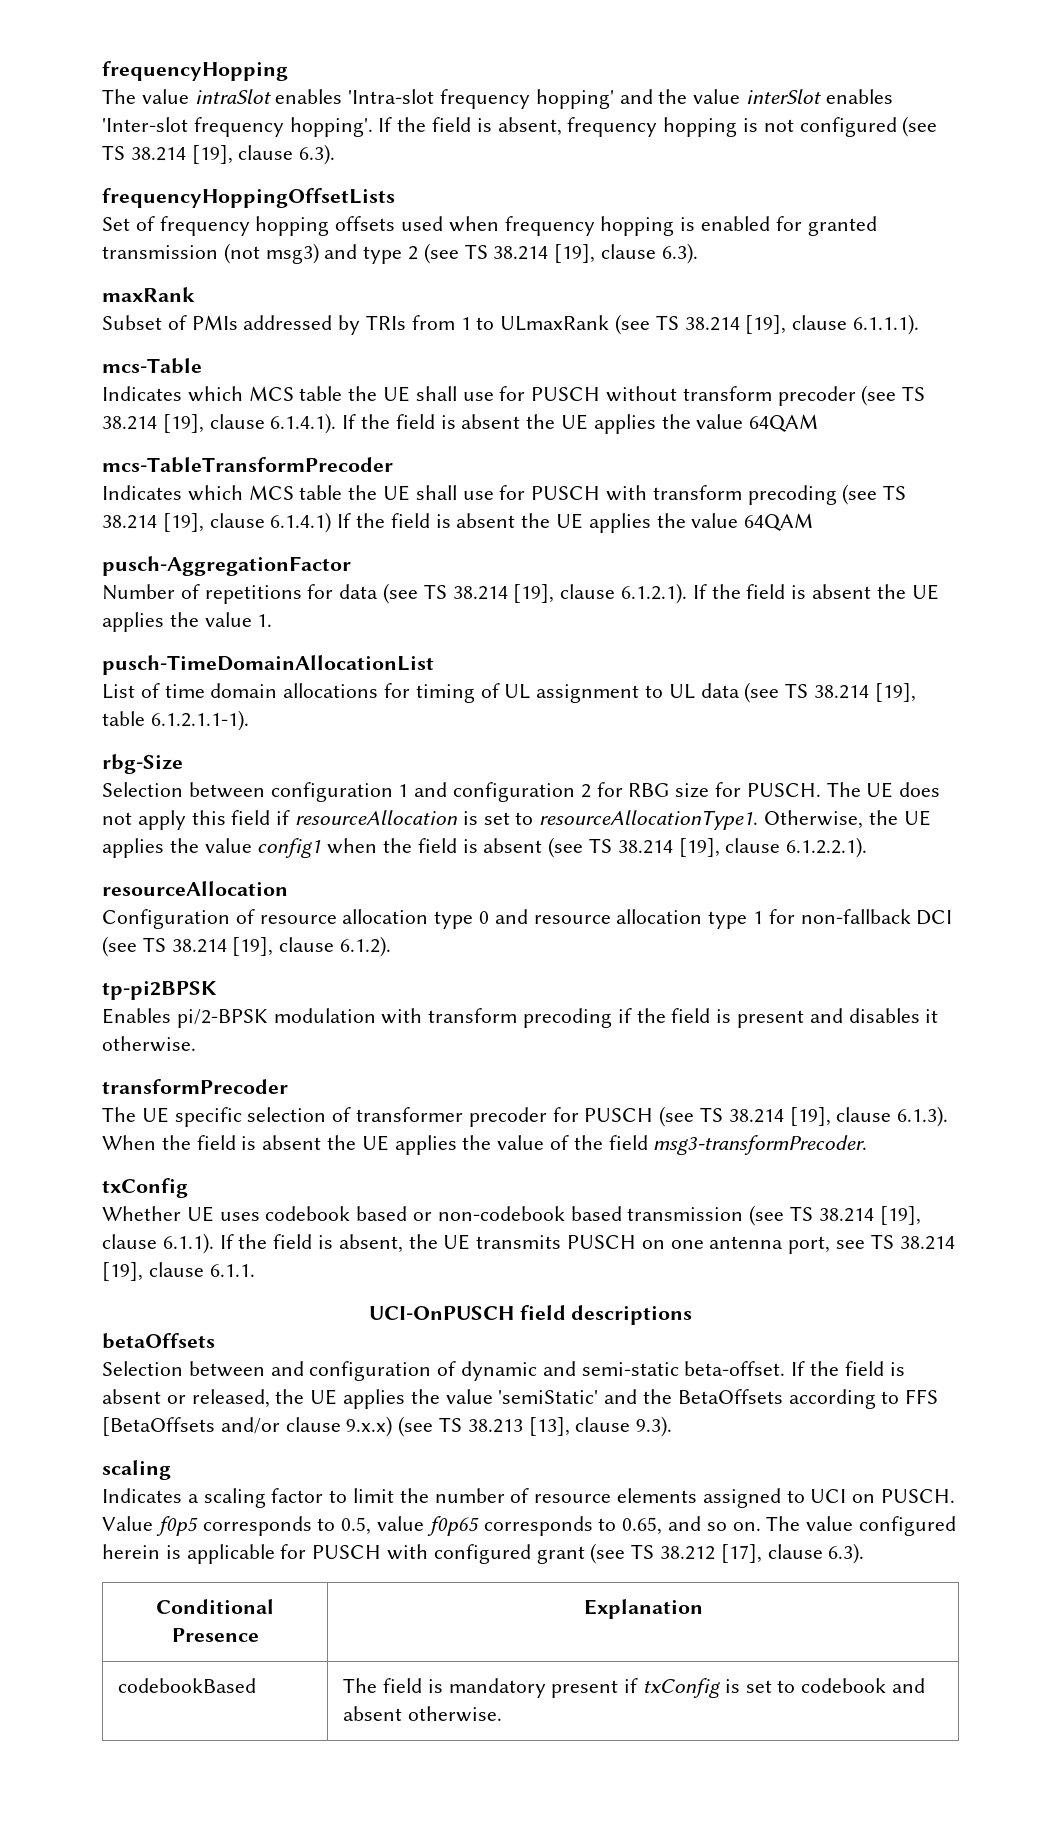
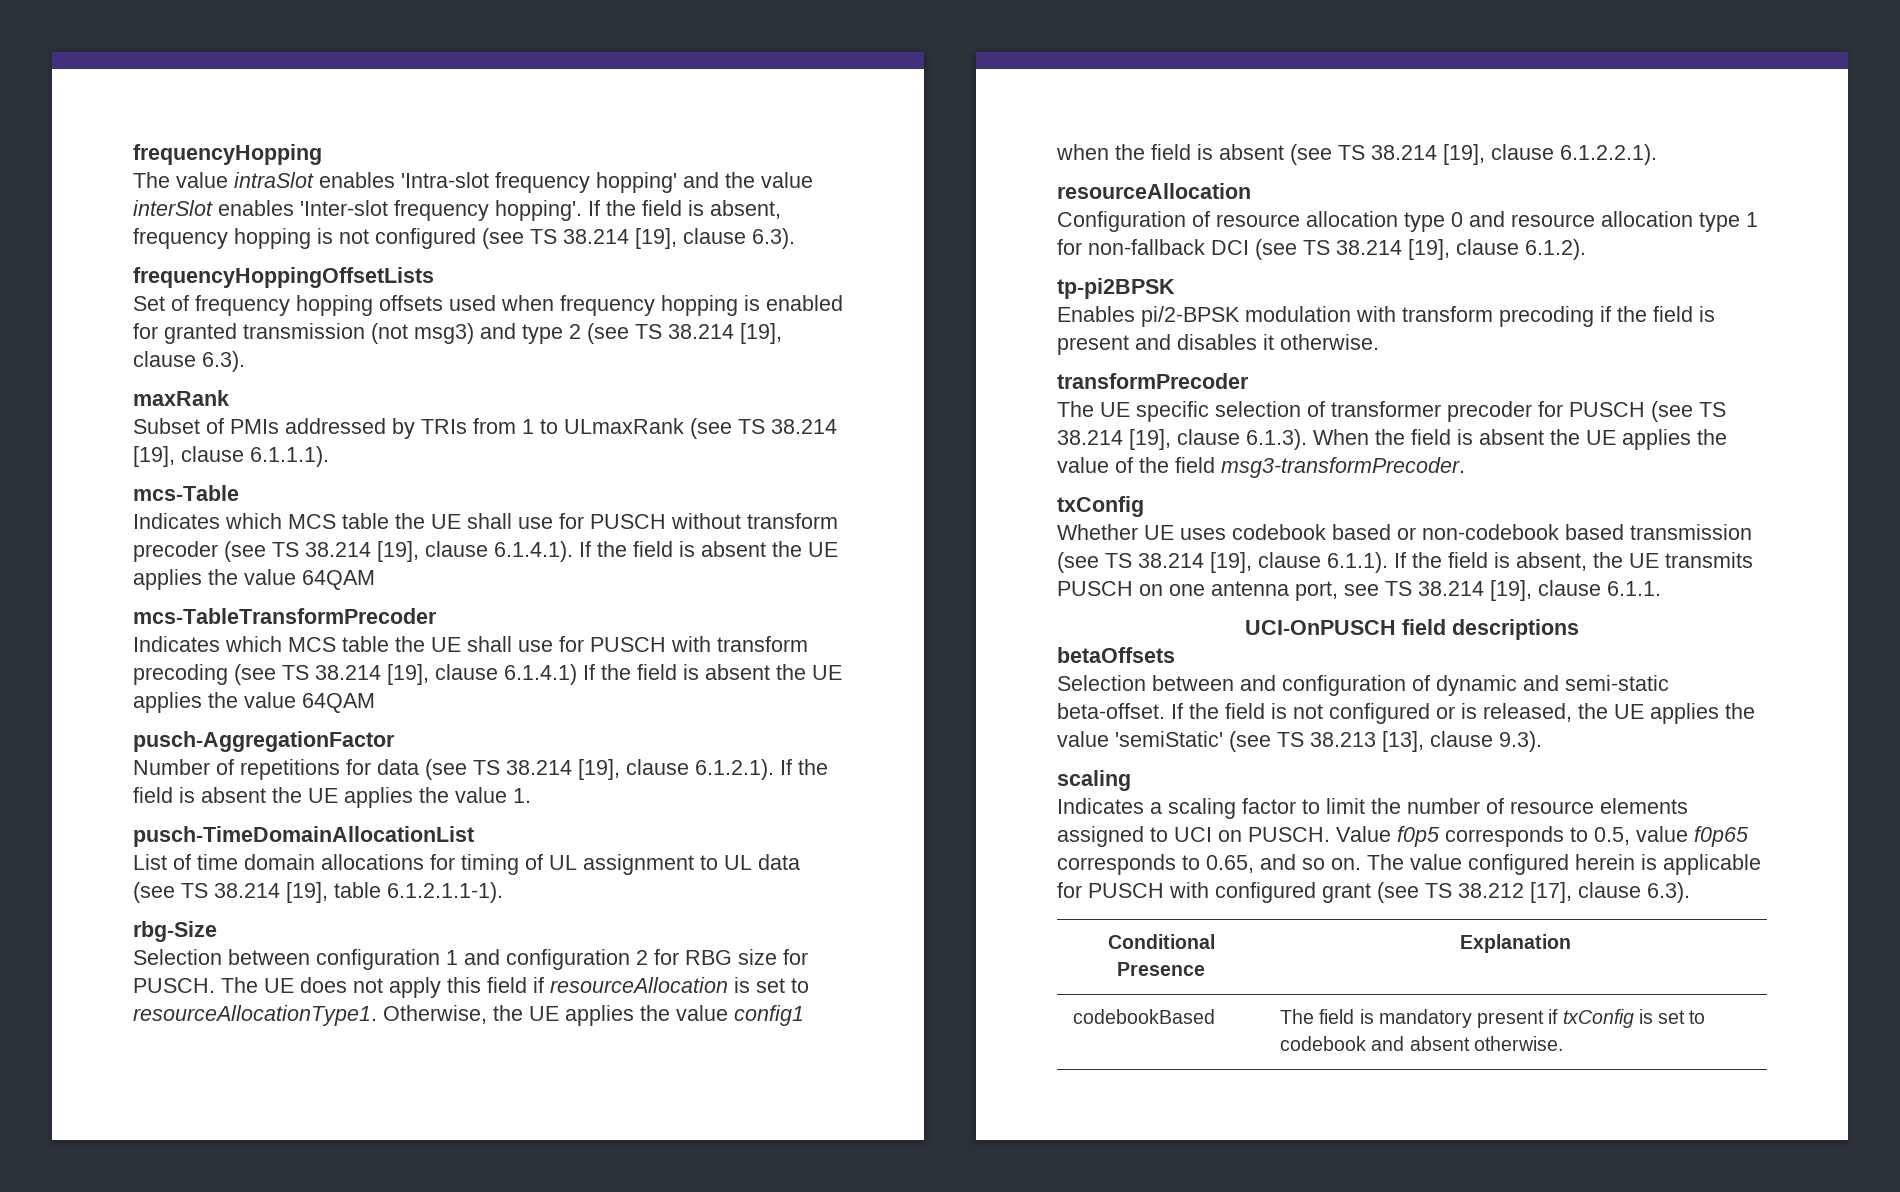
[102,1389,186,1404] absent or -> [1293,703,1477,724] not configured or is
[604,1389,939,1409] [102,1416,393,1437] and the BetaOffsets according to FFS [BetaOffsets and/or clause 9.x.x) -> (1223, 739) none

